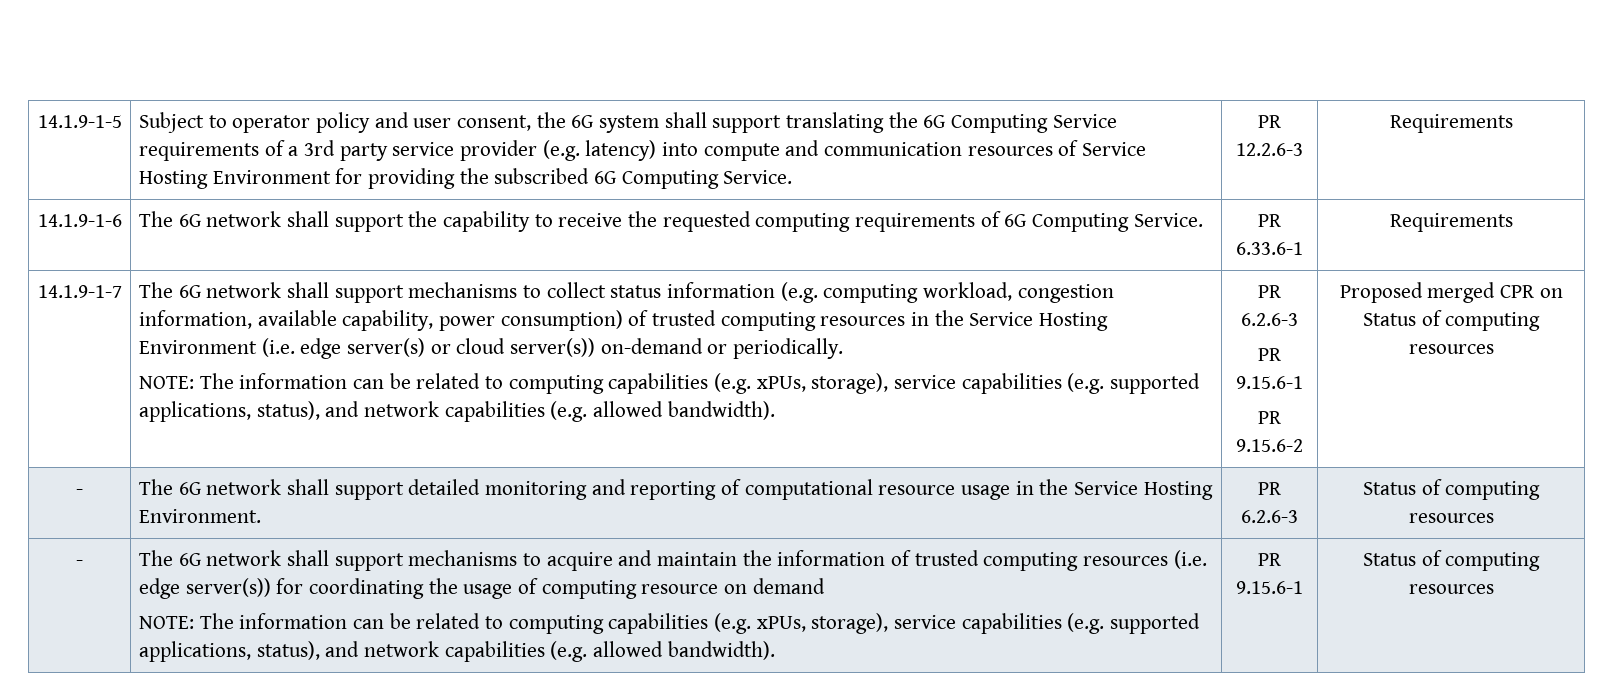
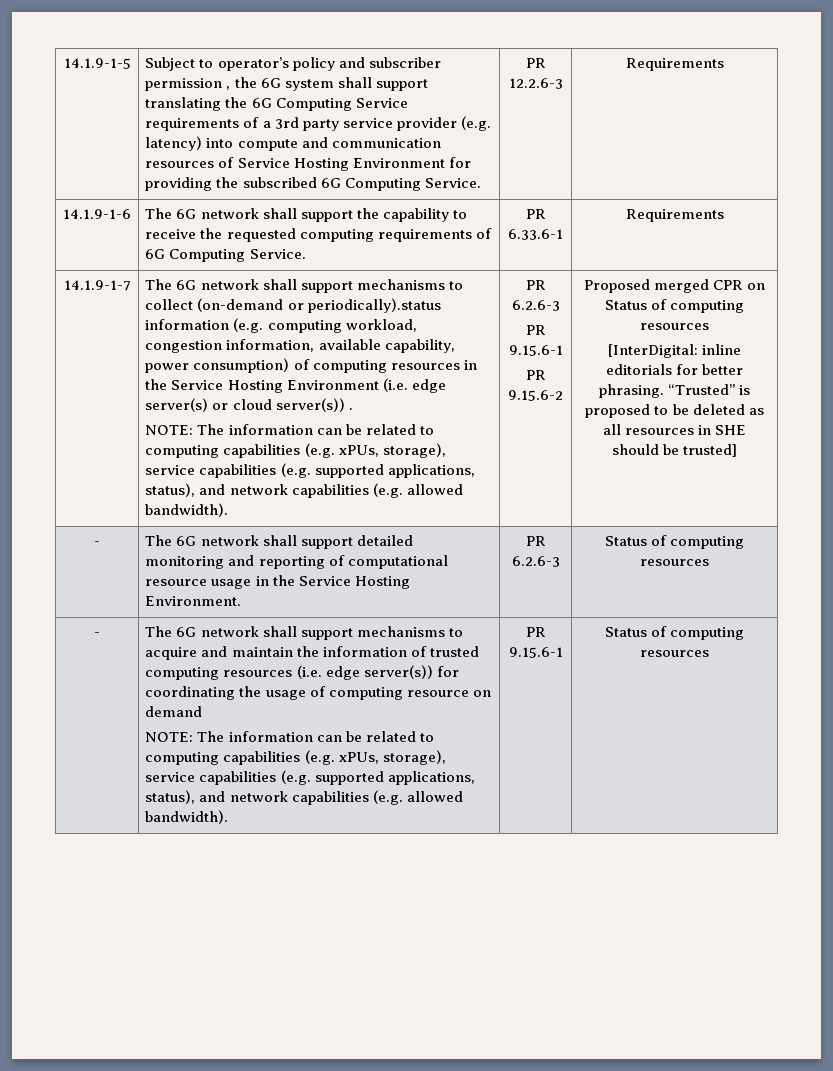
[232,115,311,133] operator -> [217,57,289,71] operator’s
[413,115,531,131] user consent, -> [368,57,441,68] [145,78,231,91] subscriber permission ,
[610,285,662,298] status -> [197,298,441,313] (on-demand or periodically).status
[651,310,716,326] trusted -> (310, 364) none
[600,338,843,359] on-demand or periodically. -> [348,408,353,410] .
(1494, 349) none -> [607,344,742,358] [605,364,744,375] [598,384,751,398] [585,404,764,418] [602,424,747,435] [611,444,738,457] // [InterDigital: inline editorials for better phrasing. “Trusted” is proposed to be deleted as all resources in SHE should be trusted]

